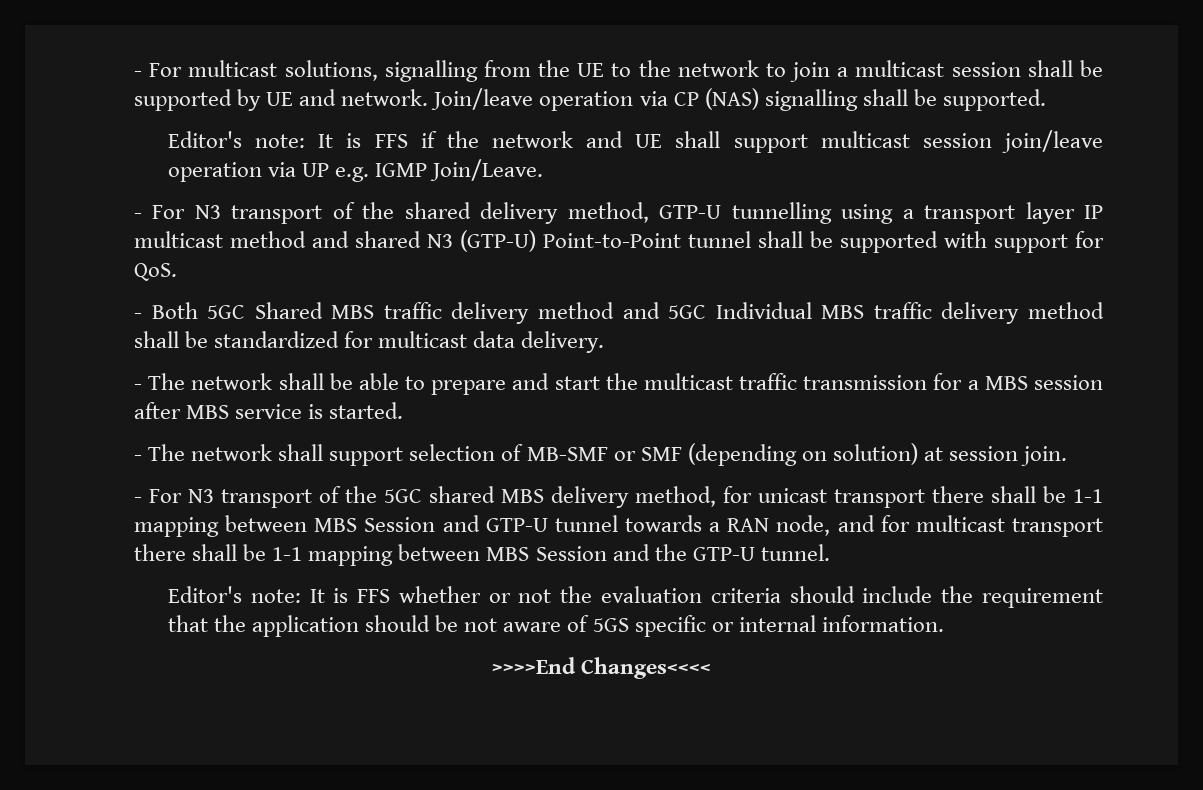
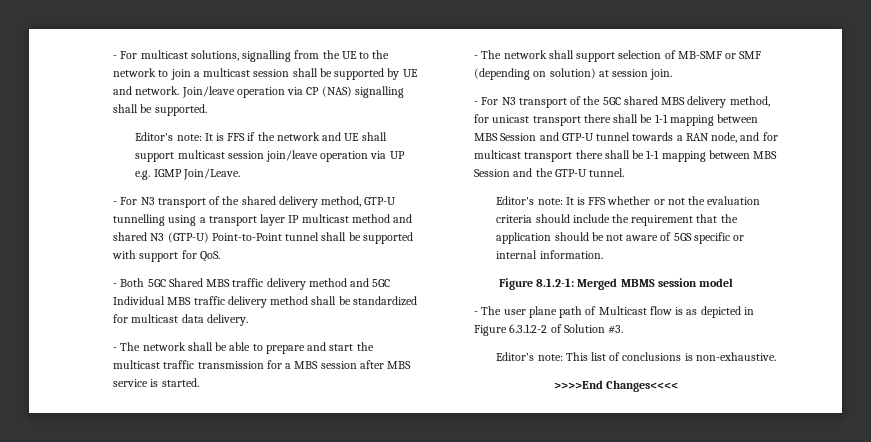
(944, 623) none -> [498,278,734,290] [474,306,754,318] [474,324,624,336] [496,352,776,361] // Figure 8.1.2-1: Merged MBMS session model // - The user plane path of Multicast flow is as depicted in Figure 6.3.1.2-2 of Solution #3. // Editor’s note: This list of conclusions is non-exhaustive.

